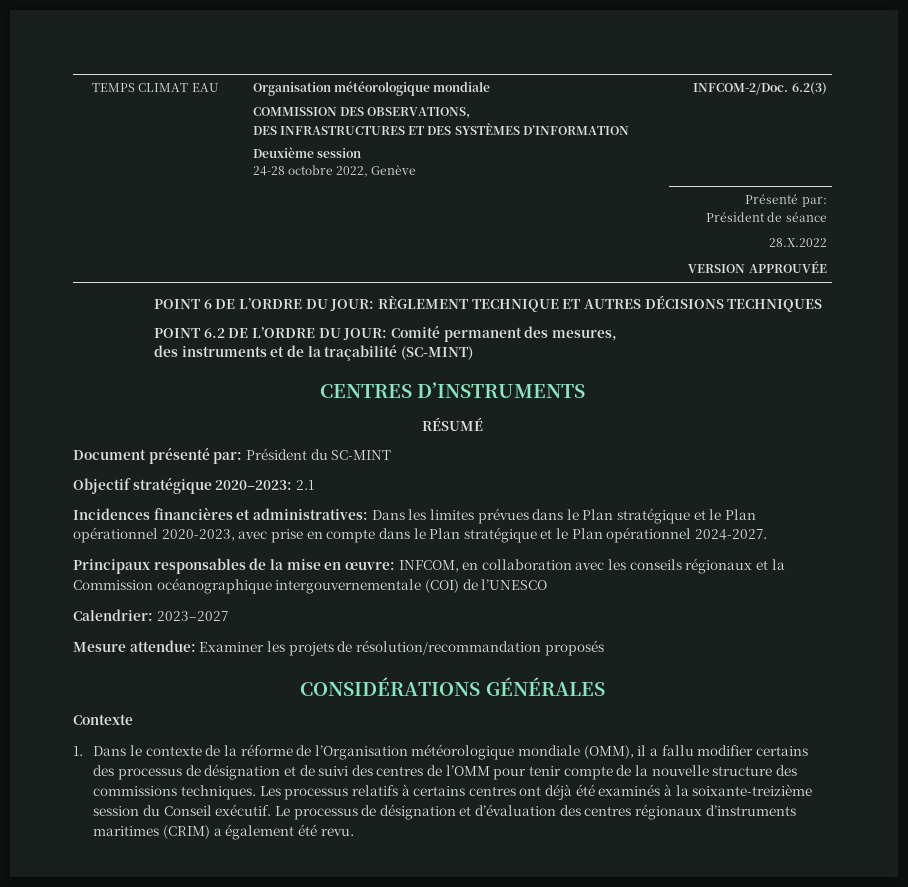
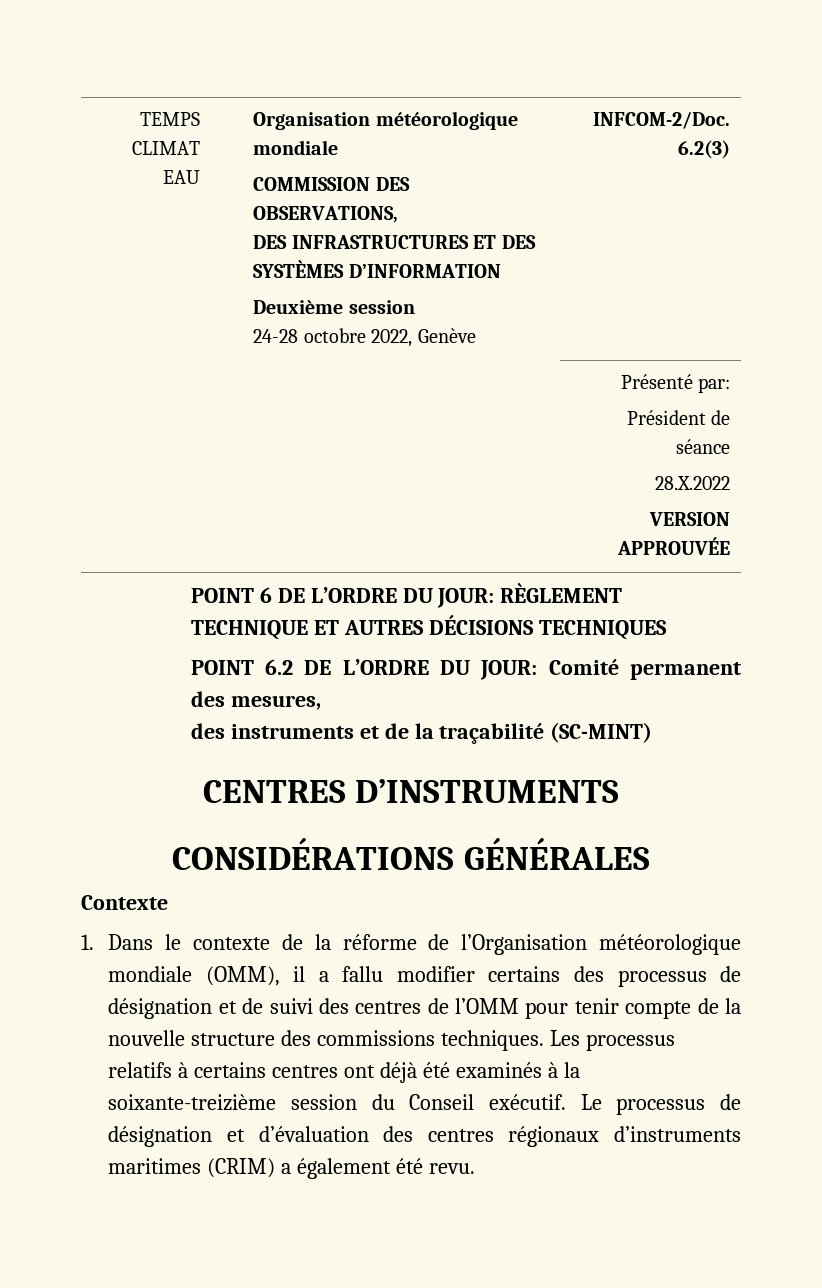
[422,417,483,431] [73,447,392,464] [73,477,314,494] [73,507,757,524] [73,527,768,543] [73,558,785,574] [73,578,548,594] [73,609,228,621] [73,640,604,656] // RÉSUMÉ // Document présenté par: Président du SC-MINT // Objectif stratégique 2020–2023: 2.1 // Incidences financières et administratives: Dans les limites prévues dans le Plan stratégique et le Plan opérationnel 2020-2023, avec prise en compte dans le Plan stratégique et le Plan opérationnel 2024-2027. // Principaux responsables de la mise en œuvre: INFCOM, en collaboration avec les conseils régionaux et la Commission océanographique intergouvernementale (COI) de l’UNESCO // Calendrier: 2023–2027 // Mesure attendue: Examiner les projets de résolution/recommandation proposés -> (620, 791) none

